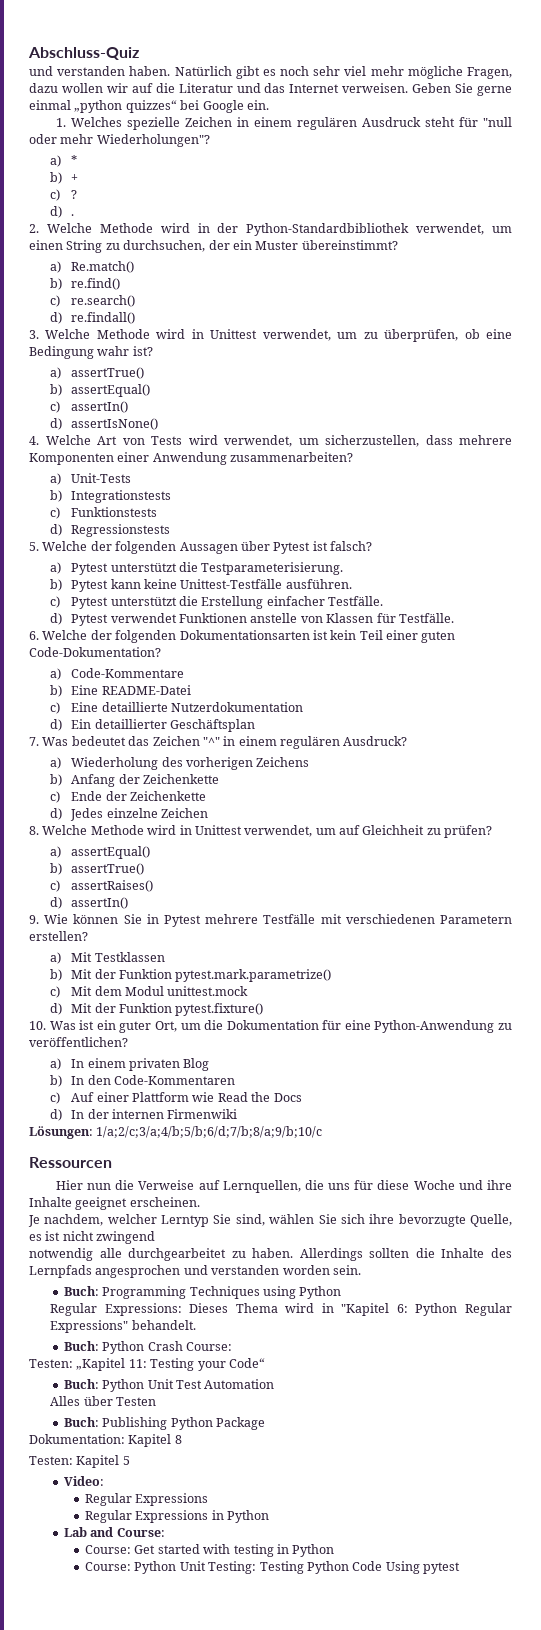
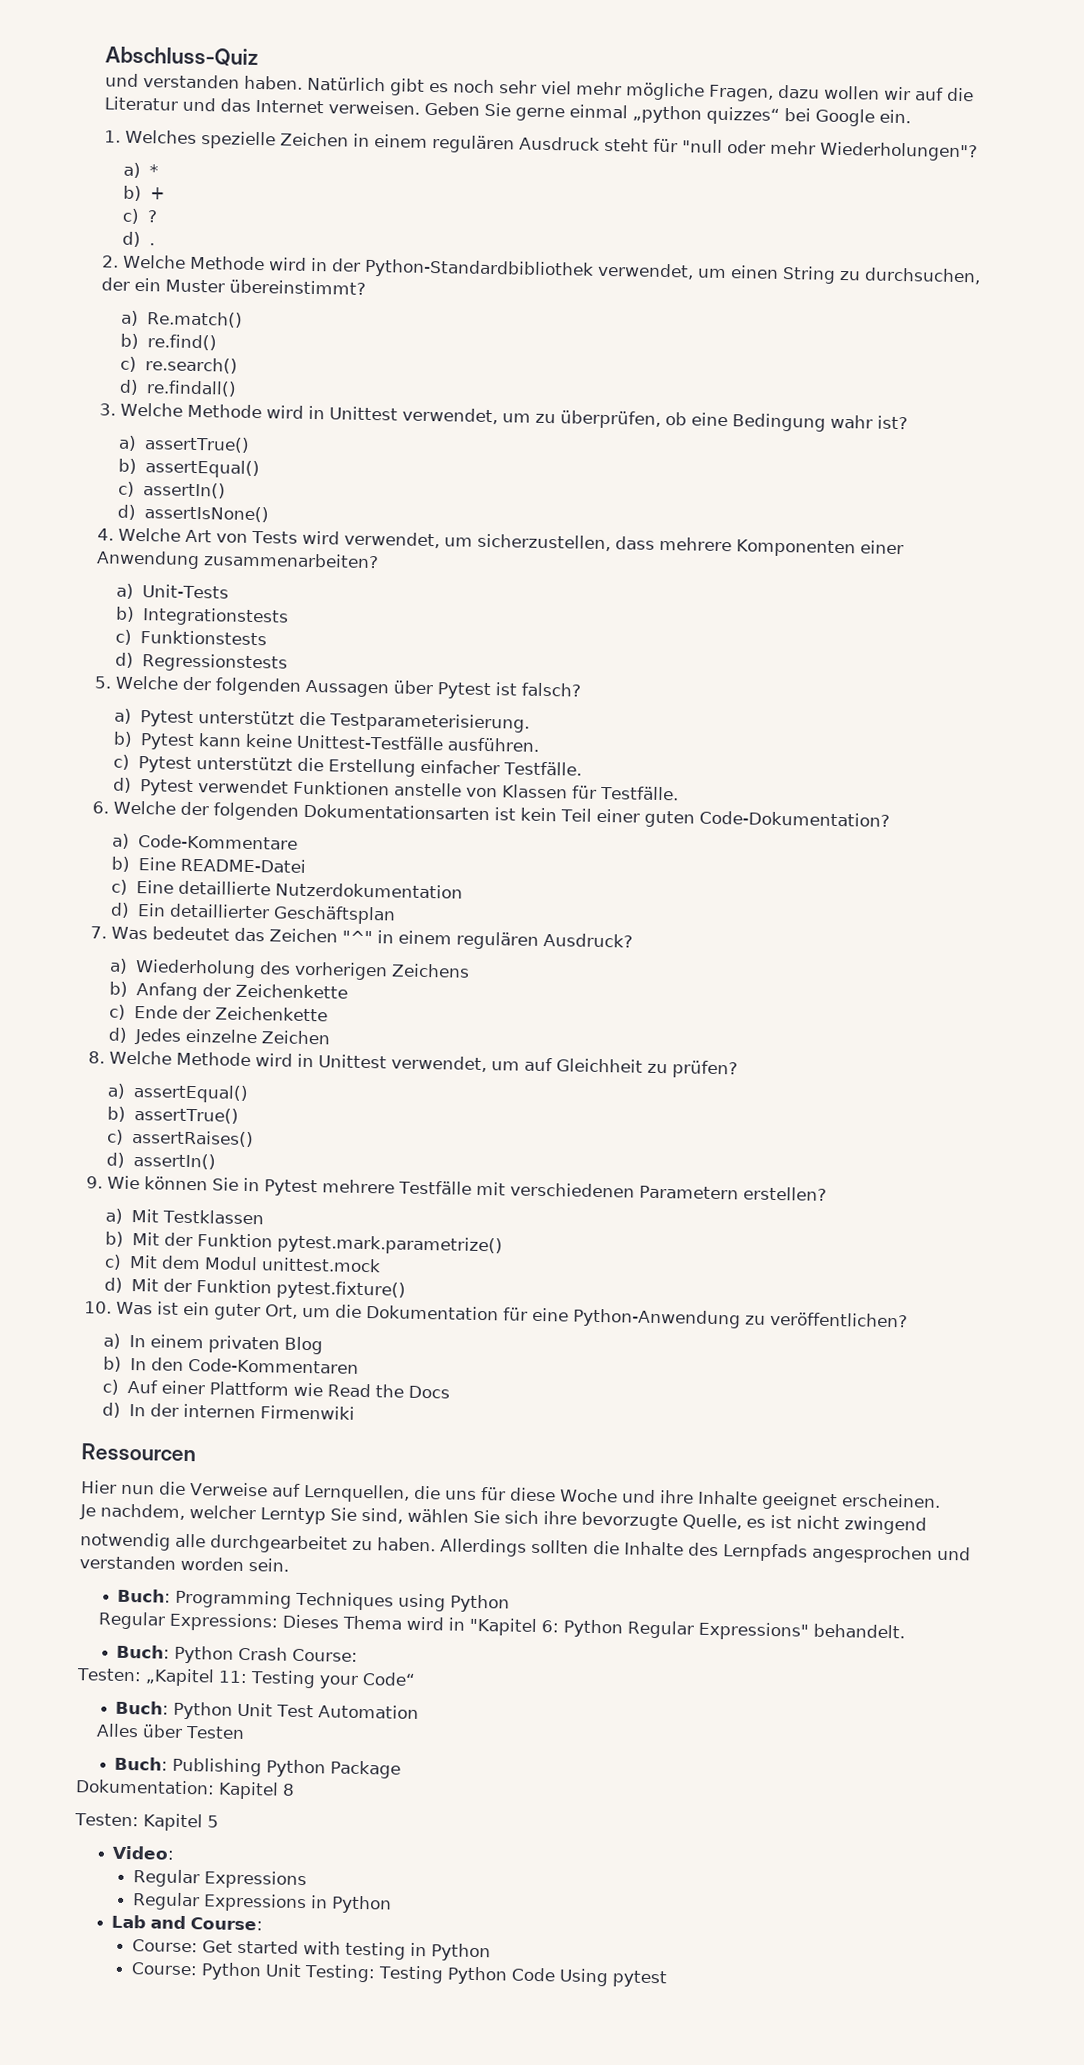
[29,1126,323,1139] // Lösungen: 1/a;2/c;3/a;4/b;5/b;6/d;7/b;8/a;9/b;10/c -> (355, 1412) none

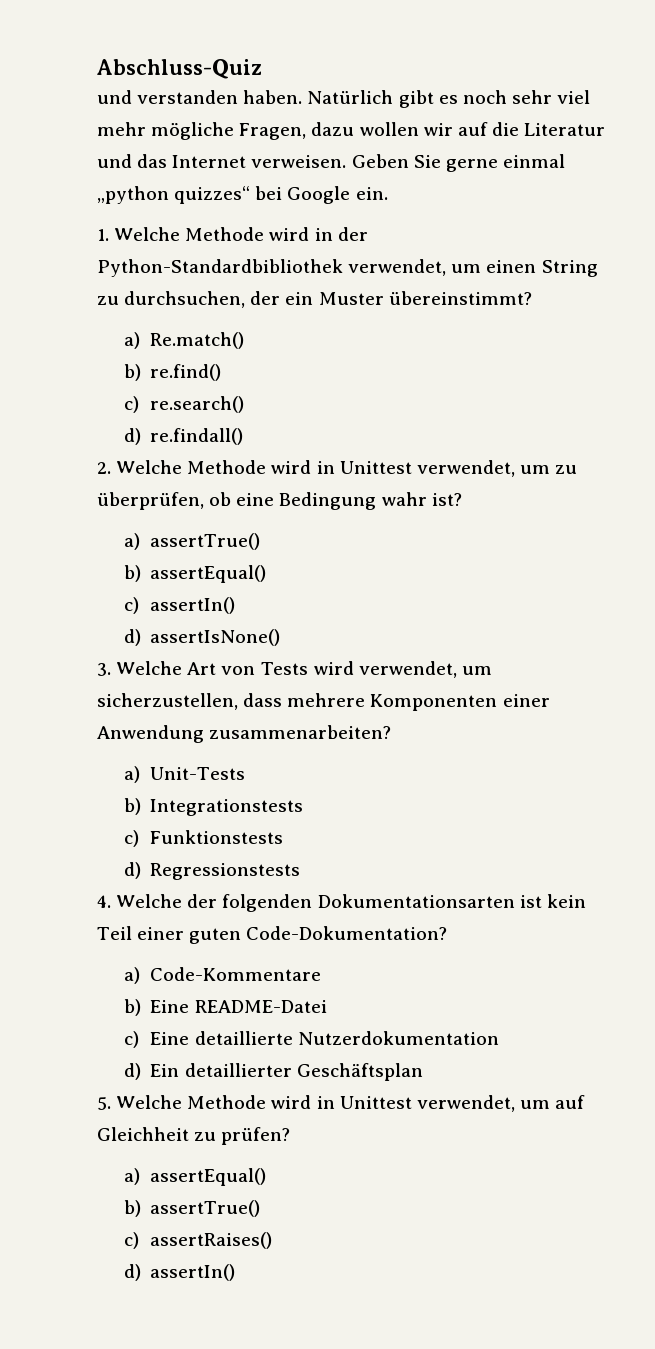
[125,129,978,162] [123,162,159,179] [123,185,165,202] [122,208,158,225] [122,231,155,248] [102,255,119,268] Welches spezielle Zeichen in einem regulären Ausdruck steht für "null oder mehr Wiederholungen"? // a) * // b) + // c) ? // d) . // 2. -> (109, 235) none
[99,403,116,416] 3. -> [97,462,111,474] 2.
[97,528,114,541] 4. -> [97,663,111,676] 3.
[94,675,581,700] [114,708,530,733] [113,731,540,752] [113,754,582,777] [113,777,679,801] [92,801,109,814] 5. Welche der folgenden Aussagen über Pytest ist falsch? // a) Pytest unterstützt die Testparameterisierung. // b) Pytest kann keine Unittest-Testfälle ausführen. // c) Pytest unterstützt die Erstellung einfacher Testfälle. // d) Pytest verwendet Funktionen anstelle von Klassen für Testfälle. // 6. -> [97,895,111,908] 4.
[90,926,633,950] [109,958,470,981] [109,981,348,1001] [109,1004,328,1022] [108,1027,330,1045] [88,1051,105,1064] 7. Was bedeutet das Zeichen "^" in einem regulären Ausdruck? // a) Wiederholung des vorherigen Zeichens // b) Anfang der Zeichenkette // c) Ende der Zeichenkette // d) Jedes einzelne Zeichen // 8. -> [97,1097,111,1110] 5.
[86,1175,827,1201] [105,1208,264,1225] [105,1231,503,1256] [104,1254,381,1273] [104,1277,406,1300] [84,1301,908,1329] [103,1333,323,1355] [103,1356,359,1374] [102,1379,450,1399] [102,1402,355,1420] [81,1443,196,1462] [81,1480,941,1511] [79,1503,927,1535] [80,1532,971,1564] [79,1555,289,1572] [117,1588,511,1613] [98,1611,906,1641] [116,1644,359,1664] [76,1668,416,1689] [115,1700,420,1720] [96,1723,246,1740] [114,1756,402,1779] [75,1779,295,1800] [74,1813,219,1832] [112,1845,176,1860] [132,1869,307,1890] [131,1892,392,1914] [111,1914,264,1931] [131,1939,491,1962] [130,1962,667,1988] // 9. Wie können Sie in Pytest mehrere Testfälle mit verschiedenen Parametern erstellen? // a) Mit Testklassen // b) Mit der Funktion pytest.mark.parametrize() // c) Mit dem Modul unittest.mock // d) Mit der Funktion pytest.fixture() // 10. Was ist ein guter Ort, um die Dokumentation für eine Python-Anwendung zu veröffentlichen? // a) In einem privaten Blog // b) In den Code-Kommentaren // c) Auf einer Plattform wie Read the Docs // d) In der internen Firmenwiki // Ressourcen // Hier nun die Verweise auf Lernquellen, die uns für diese Woche und ihre Inhalte geeignet erscheinen. // Je nachdem, welcher Lerntyp Sie sind, wählen Sie sich ihre bevorzugte Quelle, es ist nicht zwingend // notwendig alle durchgearbeitet zu haben. Allerdings sollten die Inhalte des Lernpfads angesprochen und verstanden worden sein. // Buch: Programming Techniques using Python // Regular Expressions: Dieses Thema wird in "Kapitel 6: Python Regular Expressions" behandelt. // Buch: Python Crash Course: // Testen: „Kapitel 11: Testing your Code“ // Buch: Python Unit Test Automation // Alles über Testen // Buch: Publishing Python Package // Dokumentation: Kapitel 8 // Testen: Kapitel 5 // Video: // Regular Expressions // Regular Expressions in Python // Lab and Course: // Course: Get started with testing in Python // Course: Python Unit Testing: Testing Python Code Using pytest -> (236, 1272) none

